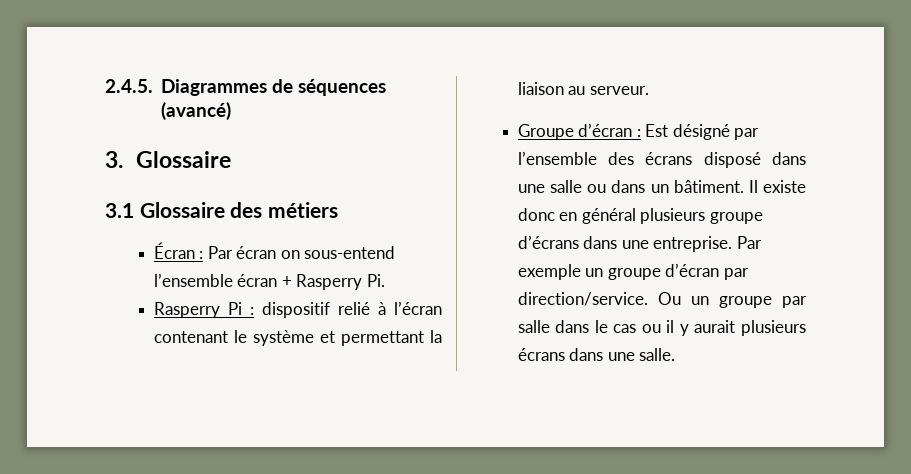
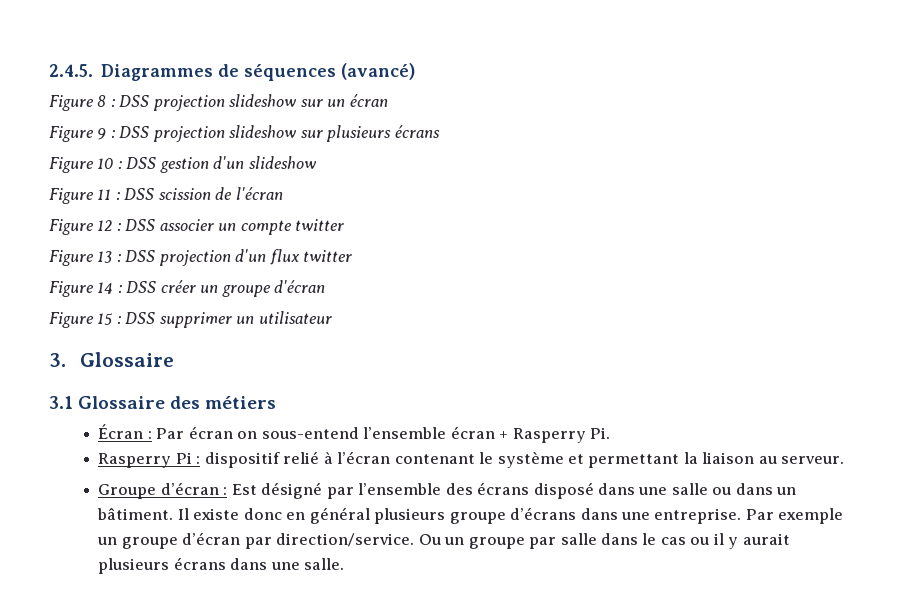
(232, 111) none -> [49,94,388,111] [49,125,440,142] [49,156,316,173] [49,187,283,204] [49,219,345,235] [49,249,353,266] [49,280,326,297] [49,311,332,328] // Figure 8 : DSS projection slideshow sur un écran // Figure 9 : DSS projection slideshow sur plusieurs écrans // Figure 10 : DSS gestion d'un slideshow // Figure 11 : DSS scission de l'écran // Figure 12 : DSS associer un compte twitter // Figure 13 : DSS projection d'un flux twitter // Figure 14 : DSS créer un groupe d'écran // Figure 15 : DSS supprimer un utilisateur

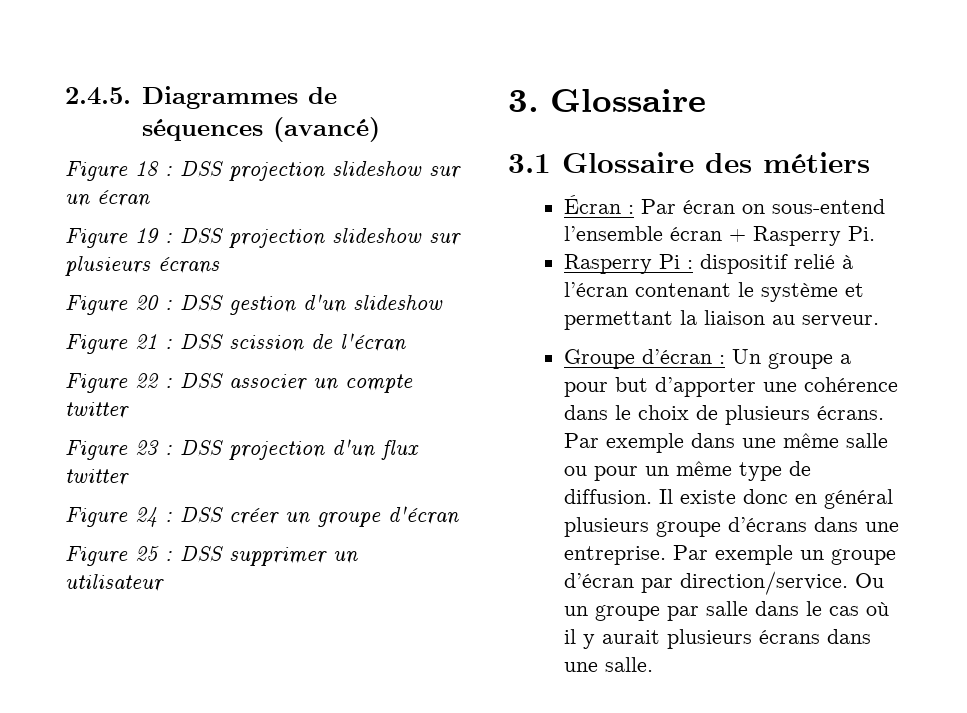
[97,95,107,107] 8 -> [135,161,159,176] 18
[97,128,107,140] 9 -> [135,228,159,243] 19
[97,158,114,169] 10 -> [135,295,159,310] 20
[97,189,112,200] 11 -> [135,334,157,349] 21
[97,220,113,231] 12 -> [135,373,159,388] 22
[97,251,113,263] 13 -> [135,440,159,455] 23
[97,282,114,294] 14 -> [135,507,157,527] 24
[97,313,114,325] 15 -> [135,546,159,561] 25
[231,482,668,499] Est désigné par l’ensemble des écrans disposé dans une -> [732,349,852,369] [564,377,899,397] [564,405,885,425] [564,433,840,453] Un groupe a pour but d’apporter une cohérence dans le choix de plusieurs écrans. Par exemple dans une même
[735,483,797,495] [97,507,174,520] dans un bâtiment. -> [594,461,812,481] [564,489,653,504] pour un même type de diffusion.
[690,537,710,545] ou -> [866,602,890,616] où

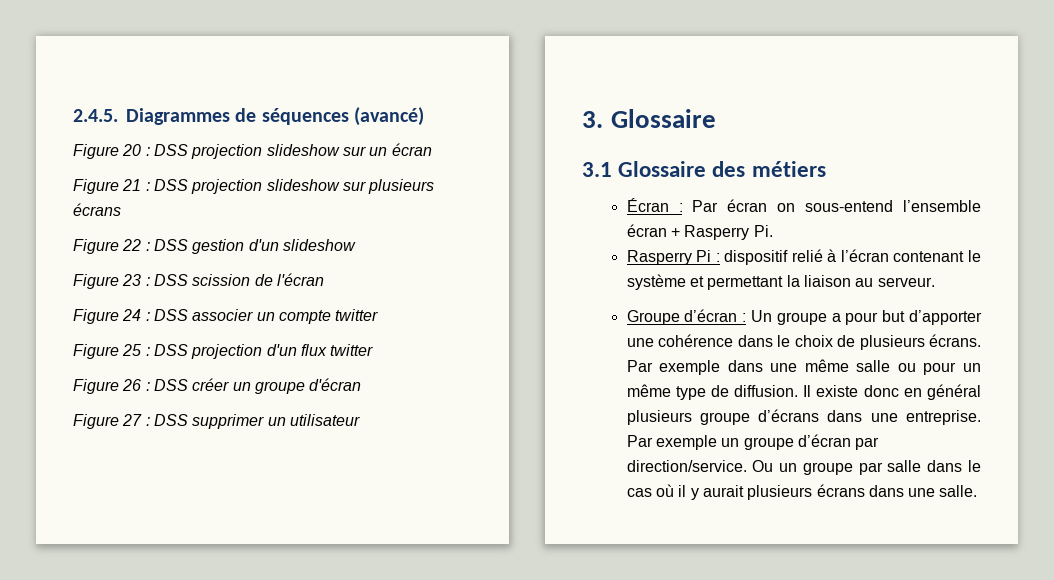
[135,161,159,176] 18 -> [122,144,142,156] 20
[135,228,159,243] 19 -> [122,179,142,191] 21
[135,295,159,310] 20 -> [122,239,142,251] 22
[135,334,157,349] 21 -> [122,274,142,286] 23
[135,373,159,388] 22 -> [122,309,142,321] 24
[135,440,159,455] 23 -> [122,344,142,356] 25
[135,507,157,527] 24 -> [122,379,142,391] 26
[135,546,159,561] 25 -> [122,414,143,426] 27

